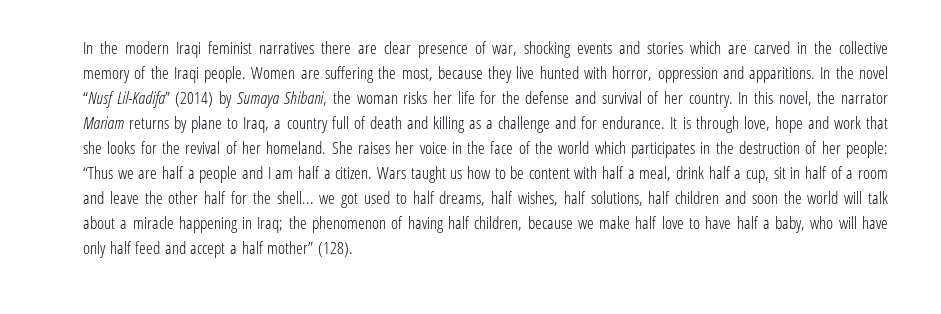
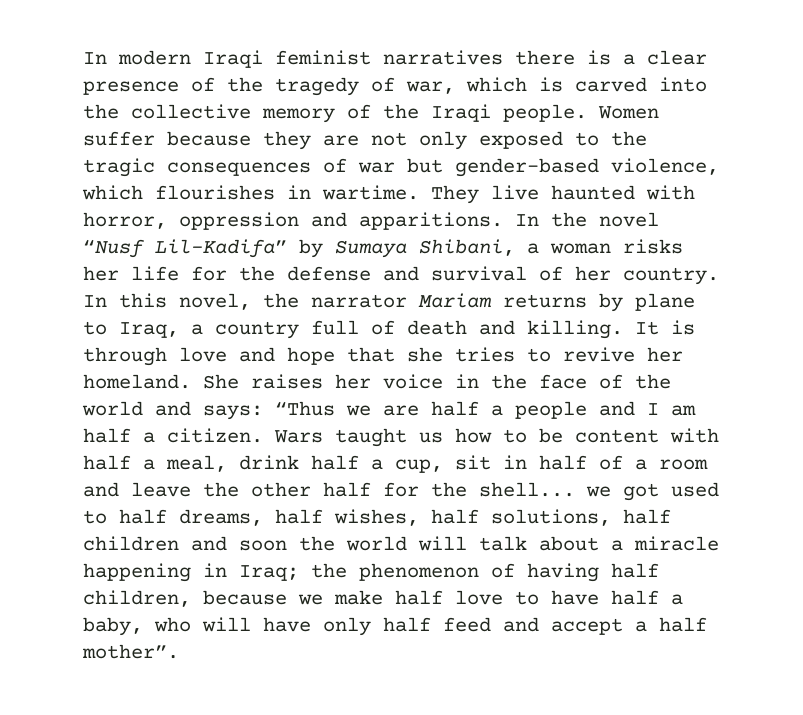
[83,41,118,54] In the -> [83,52,107,64] In
[357,45,377,54] are -> [587,50,635,65] is a
[492,41,808,58] war, shocking events and stories which are carved in -> [227,77,707,96] the tragedy of war, which is carved into
[300,66,579,83] are suffering the most, because they live hunted -> [83,131,647,150] [83,158,719,177] [82,185,635,204] suffer because they are not only exposed to the tragic consequences of war but gender-based violence, which flourishes in wartime. They live haunted
[175,92,214,107] (2014) -> (287, 248) none
[332,91,351,104] the -> [527,243,539,254] a
[432,116,889,133] [83,141,238,154] killing as a challenge and for endurance. It is through love, hope and work that she looks for the revival of -> [527,320,695,339] [83,347,635,366] killing. It is through love and hope that she tries to revive
[594,141,889,158] which participates in the destruction of her people: -> [155,401,263,420] and says:
[267,241,353,257] mother” (128). -> [82,644,179,659] mother”.

